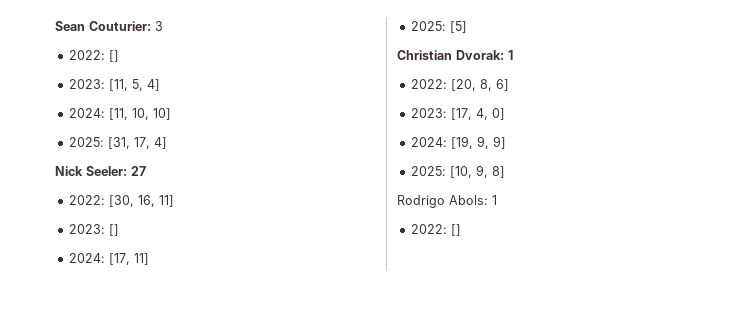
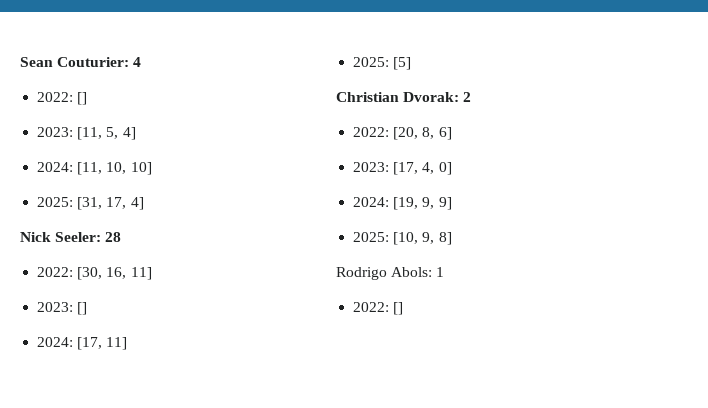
[155,21,163,31] 3 -> [133,57,142,67] 4
[131,166,146,176] 27 -> [105,232,122,242] 28
[508,50,513,60] 1 -> [463,92,472,102] 2

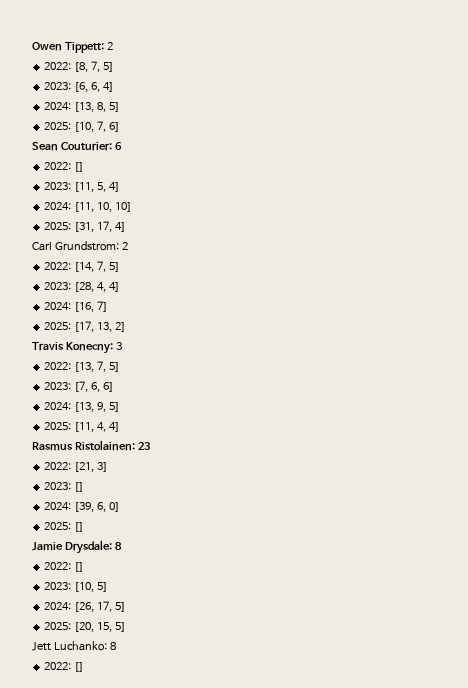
(20, 62) none -> [32,42,113,53] [44,61,115,72] [44,82,115,92] [44,102,121,112] [44,121,121,132] Owen Tippett: 2 // 2022: [8, 7, 5] // 2023: [6, 6, 4] // 2024: [13, 8, 5] // 2025: [10, 7, 6] //
[133,57,142,67] 4 -> [114,142,122,150] 6
[20,232,122,242] [37,267,152,280] [37,302,88,315] [37,337,128,350] [353,57,412,70] [336,92,472,102] [353,127,452,140] [353,162,452,175] [353,197,452,210] [353,232,452,245] [336,267,445,280] Nick Seeler: 28 // 2022: [30, 16, 11] // 2023: [] // 2024: [17, 11] // 2025: [5] // Christian Dvorak: 2 // 2022: [20, 8, 6] // 2023: [17, 4, 0] // 2024: [19, 9, 9] // 2025: [10, 9, 8] // Rodrigo Abols: 1 -> [32,241,128,251] [44,261,121,272] [44,282,121,292] [44,301,109,312] [44,321,127,332] [32,342,122,354] [44,361,121,372] [44,381,115,392] [44,402,121,412] [44,422,121,432] [32,440,151,451] [44,462,109,472] [44,482,85,492] [44,502,121,512] [44,522,85,532] [32,540,122,554] [44,562,85,572] [44,582,109,592] [44,601,127,612] [44,622,127,632] [32,641,116,651] Carl Grundstrom: 2 // 2022: [14, 7, 5] // 2023: [28, 4, 4] // 2024: [16, 7] // 2025: [17, 13, 2] // Travis Konecny: 3 // 2022: [13, 7, 5] // 2023: [7, 6, 6] // 2024: [13, 9, 5] // 2025: [11, 4, 4] // Rasmus Ristolainen: 23 // 2022: [21, 3] // 2023: [] // 2024: [39, 6, 0] // 2025: [] // Jamie Drysdale: 8 // 2022: [] // 2023: [10, 5] // 2024: [26, 17, 5] // 2025: [20, 15, 5] // Jett Luchanko: 8

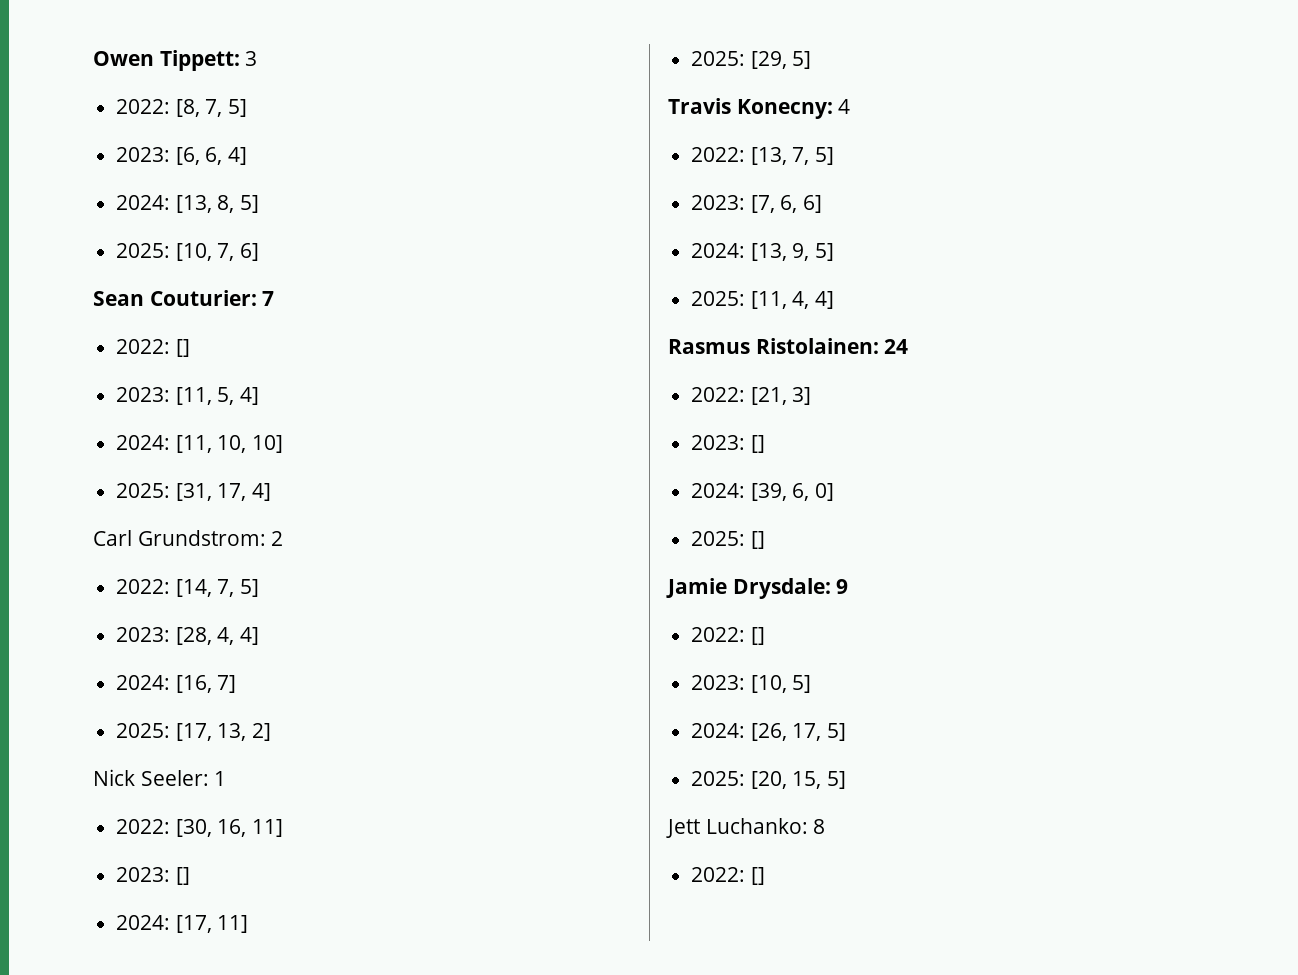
[106,42,113,50] 2 -> [245,51,258,66] 3
[114,142,122,150] 6 -> [262,291,275,306] 7
(127, 327) none -> [93,769,227,786] [116,819,284,837] [116,867,190,885] [116,915,249,933] [691,51,812,69] // Nick Seeler: 1 // 2022: [30, 16, 11] // 2023: [] // 2024: [17, 11] // 2025: [29, 5]
[115,342,122,350] 3 -> [838,99,851,114] 4
[137,442,151,450] 23 -> [884,339,909,354] 24
[114,542,122,550] 8 -> [836,579,849,594] 9

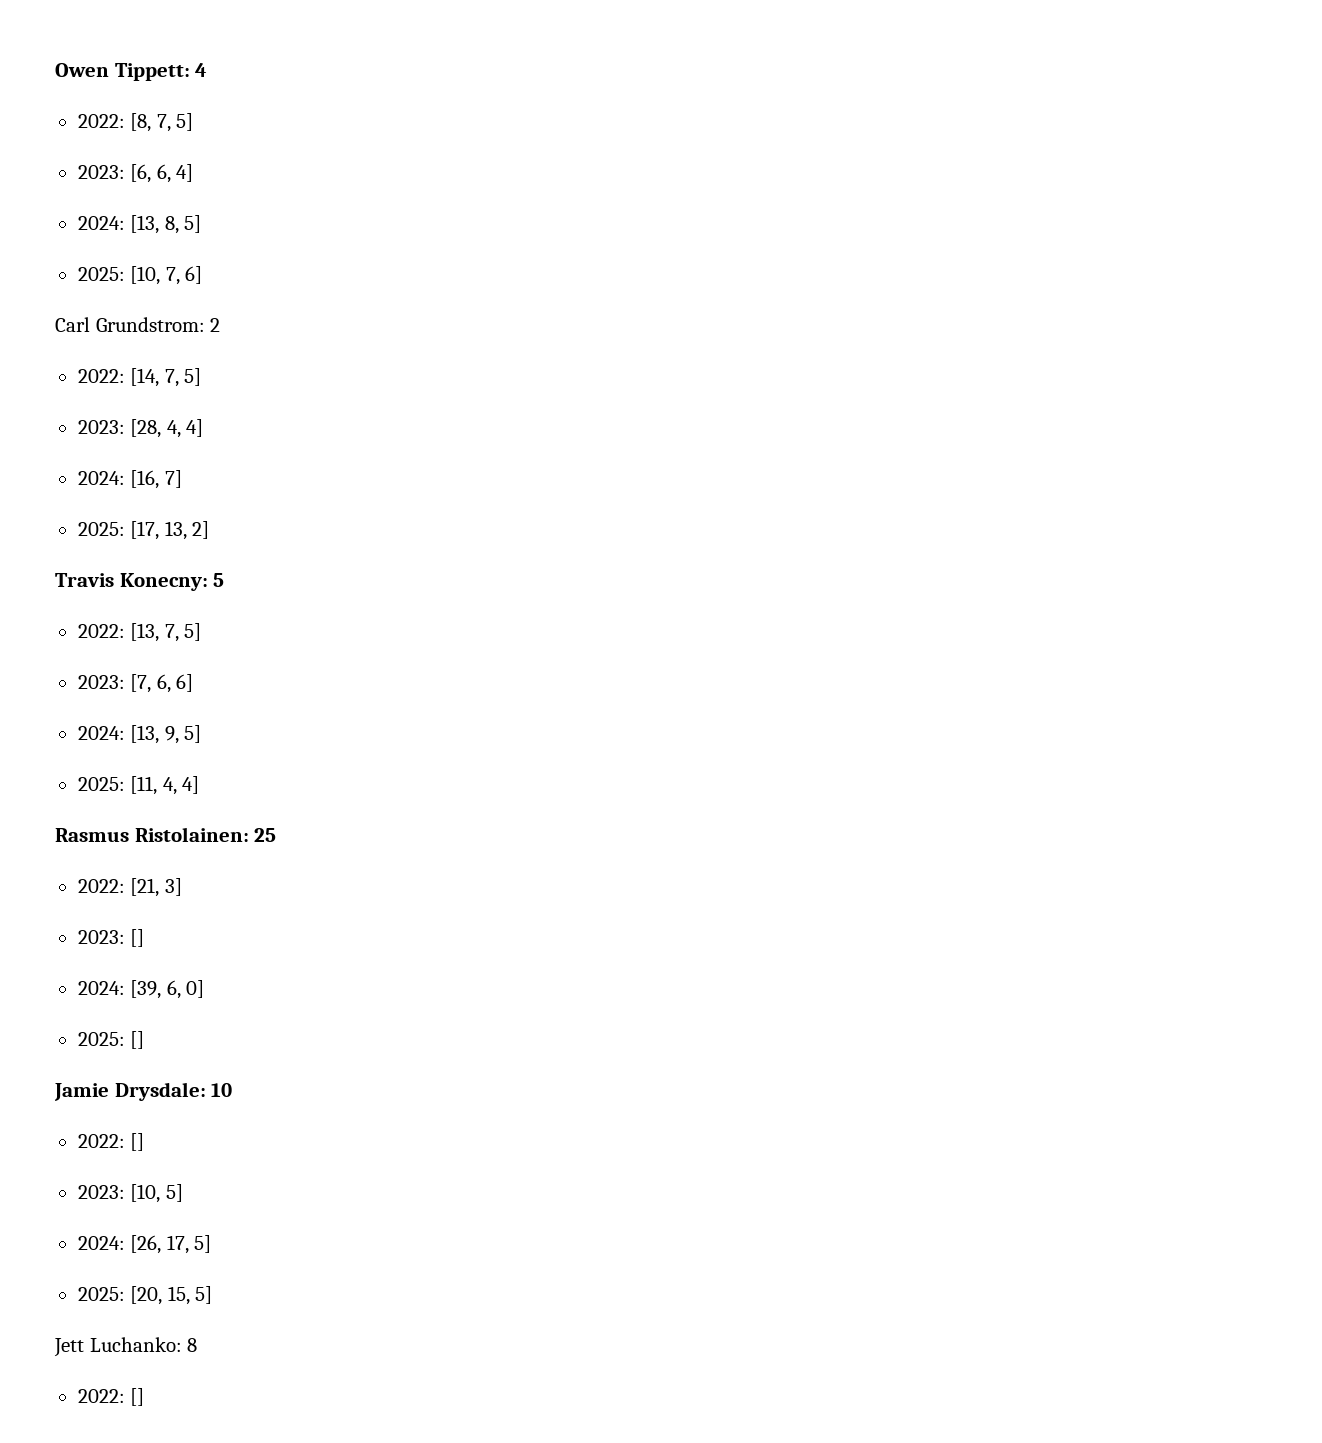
[245,51,258,66] 3 -> [195,63,208,77] 4
[93,290,275,306] [116,339,190,357] [116,387,260,405] [116,435,284,453] [116,483,272,501] // Sean Couturier: 7 // 2022: [] // 2023: [11, 5, 4] // 2024: [11, 10, 10] // 2025: [31, 17, 4] -> (203, 275) none
[93,769,227,786] [116,819,284,837] [116,867,190,885] [116,915,249,933] [691,51,812,69] // Nick Seeler: 1 // 2022: [30, 16, 11] // 2023: [] // 2024: [17, 11] // 2025: [29, 5] -> (210, 530) none
[838,99,851,114] 4 -> [213,573,225,587] 5
[884,339,909,354] 24 -> [254,828,277,842] 25
[836,579,849,594] 9 -> [211,1083,233,1097] 10

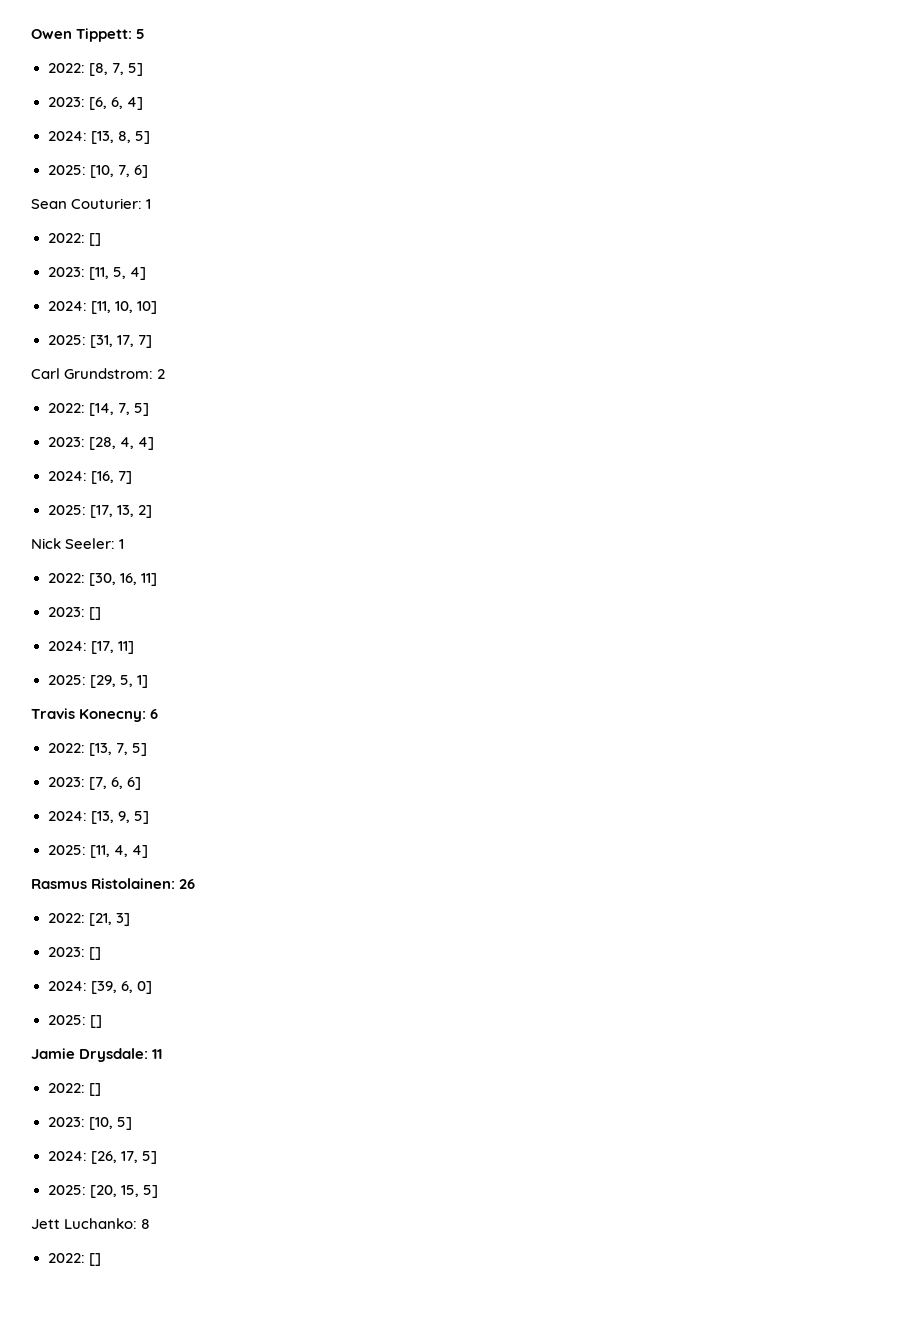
[195,63,208,77] 4 -> [136,29,146,39] 5
(203, 275) none -> [31,198,152,209] [47,233,101,246] [47,267,146,280] [47,301,157,314] [47,335,152,348] // Sean Couturier: 1 // 2022: [] // 2023: [11, 5, 4] // 2024: [11, 10, 10] // 2025: [31, 17, 7]
(210, 530) none -> [31,538,125,549] [47,573,157,586] [47,607,101,620] [47,641,134,654] [47,675,148,688] // Nick Seeler: 1 // 2022: [30, 16, 11] // 2023: [] // 2024: [17, 11] // 2025: [29, 5, 1]
[213,573,225,587] 5 -> [150,709,159,719] 6
[254,828,277,842] 25 -> [179,879,196,889] 26
[211,1083,233,1097] 10 -> [152,1049,163,1059] 11

